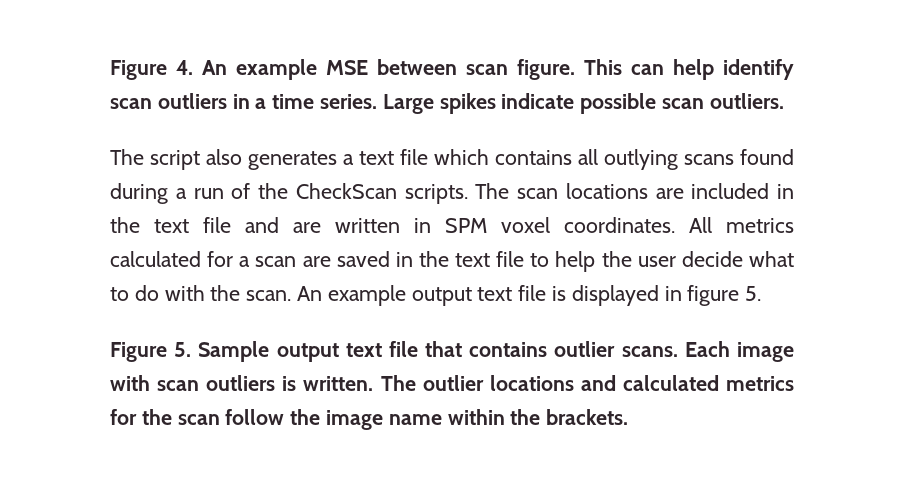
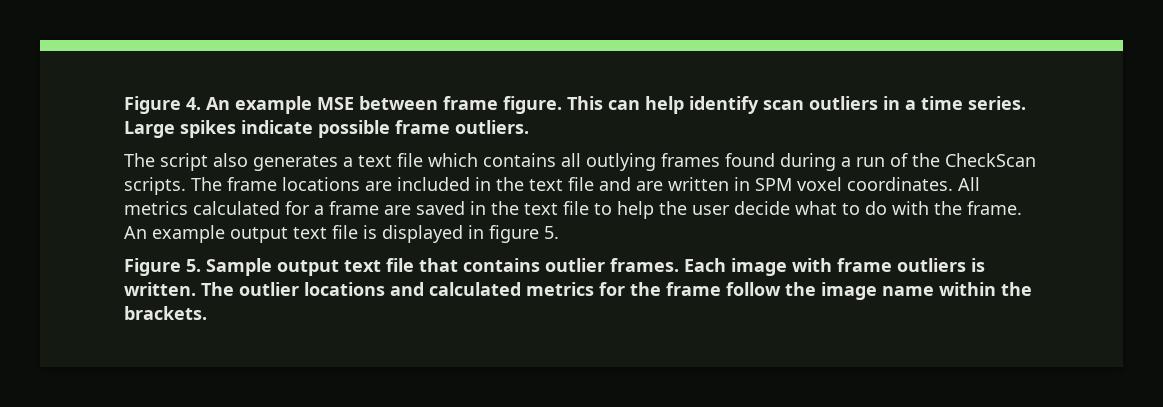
[466,64,508,75] scan -> [443,96,498,110] frame
[662,98,705,109] scan -> [395,120,450,134] frame
[684,154,734,165] scans -> [661,153,720,167] frames
[517,188,558,199] scan -> [227,177,277,191] frame
[255,256,297,267] scan -> [329,201,379,215] frame
[246,290,292,301] scan. -> [967,201,1022,215] frame.
[621,346,678,357] scans. -> [610,258,679,272] frames.
[157,380,200,391] scan -> [837,258,892,272] frame
[177,414,220,425] scan -> [666,282,721,296] frame

